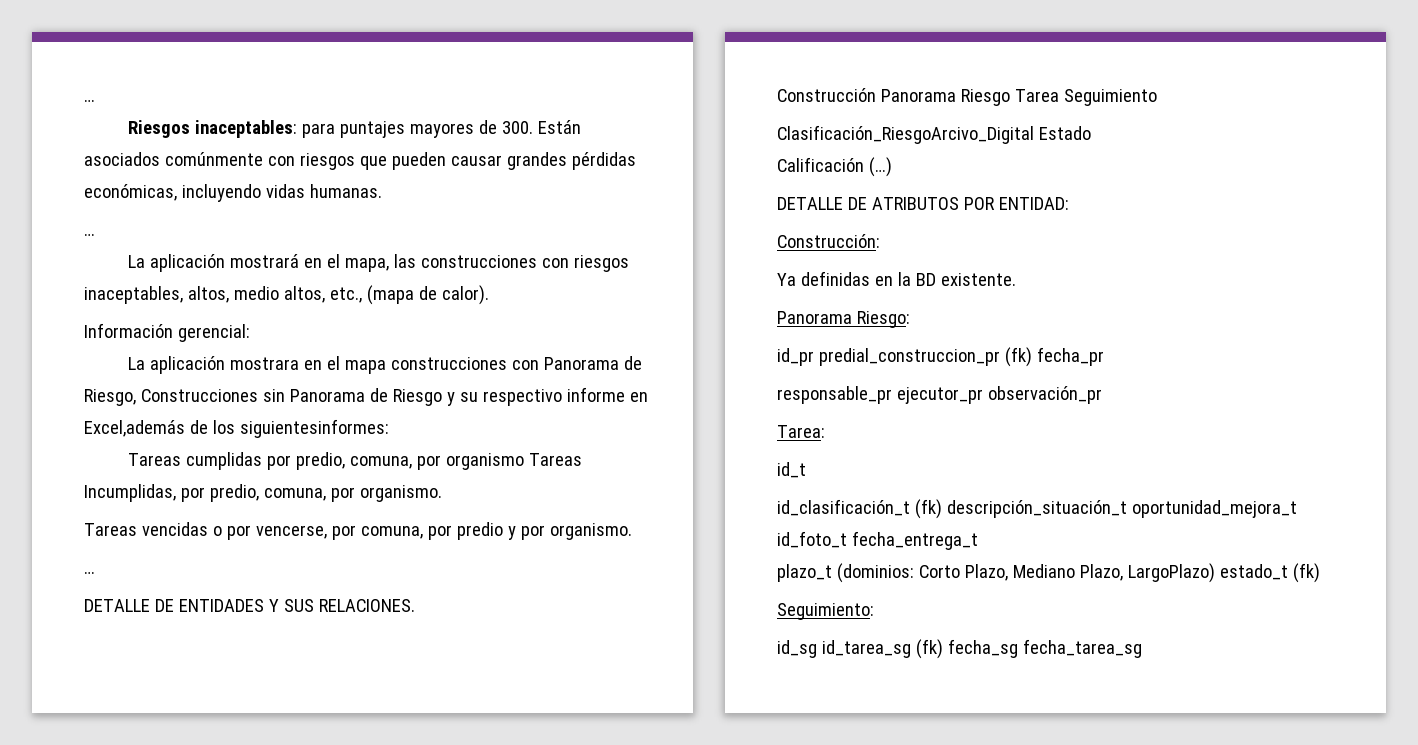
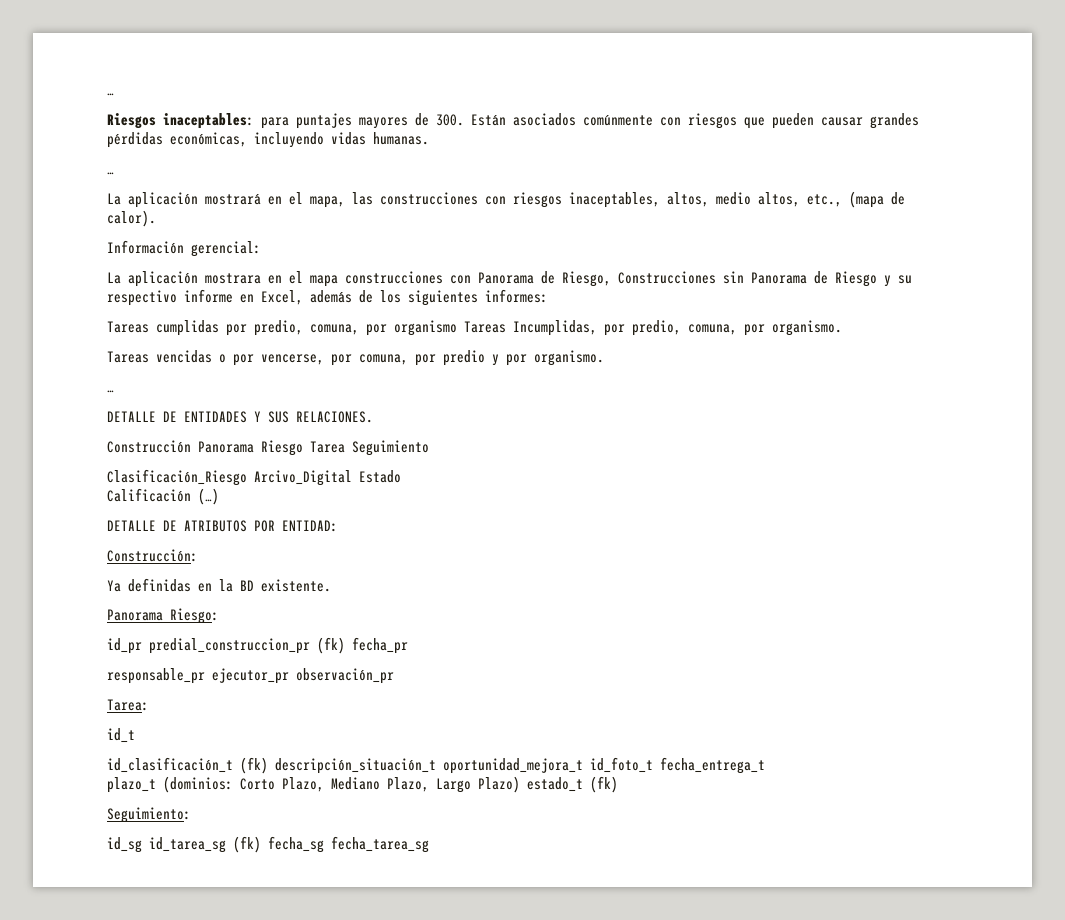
[84,419,389,438] Excel,además de los siguientesinformes: -> [261,289,548,306] Excel, además de los siguientes informes:
[777,125,1034,144] Clasificación_RiesgoArcivo_Digital -> [107,469,352,486] Clasificación_Riesgo Arcivo_Digital
[1127,563,1215,583] LargoPlazo) -> [436,776,520,793] Largo Plazo)

